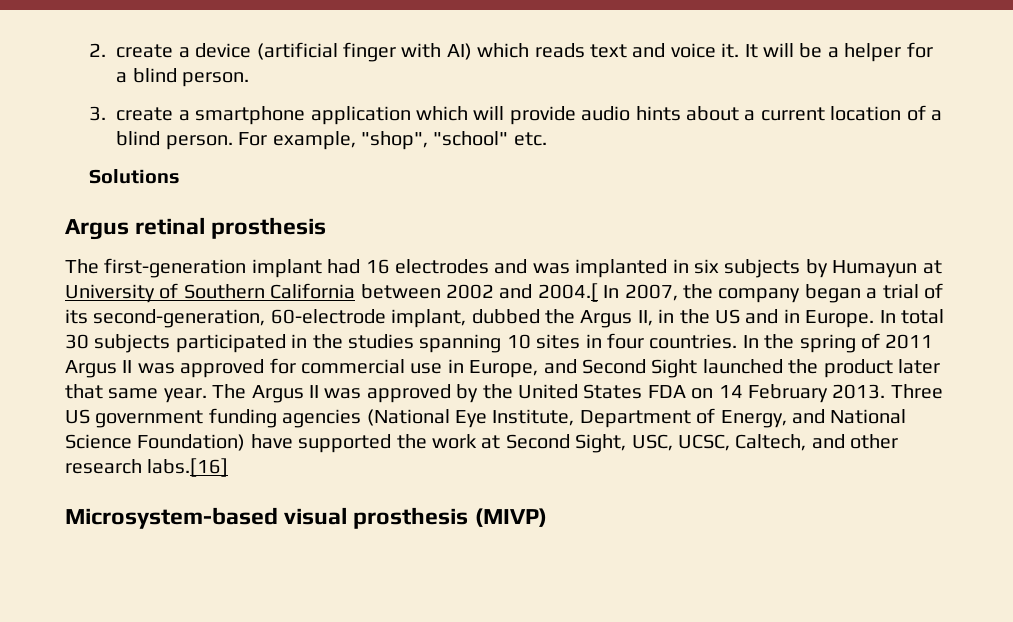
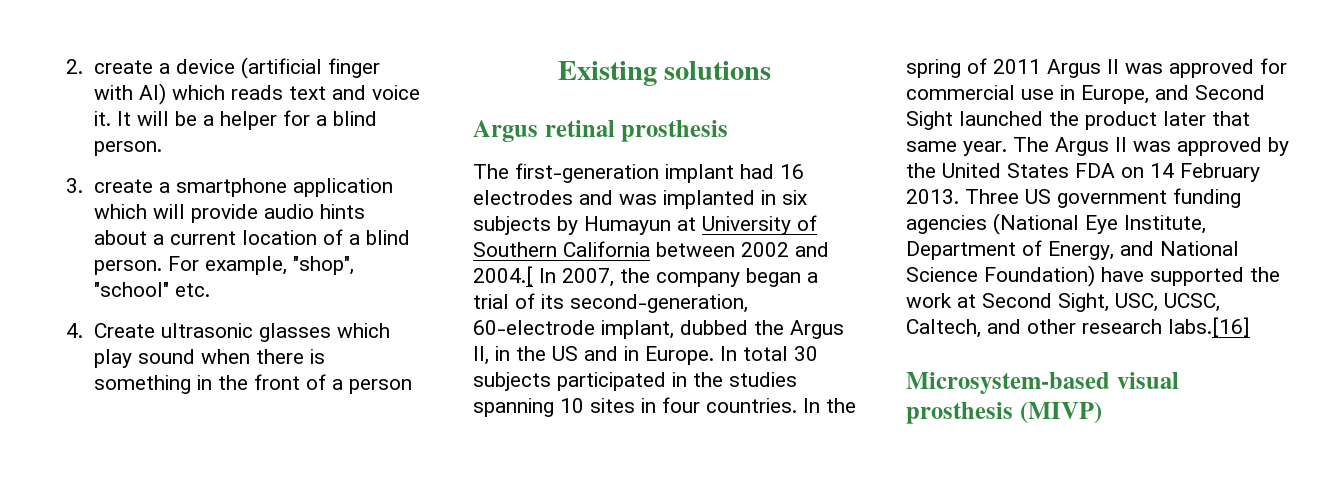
[89,169,181,184] Solutions -> [66,323,390,342] [93,349,325,368] [93,374,412,394] [557,61,772,86] 4. Create ultrasonic glasses which play sound when there is something in the front of a person // Existing solutions

